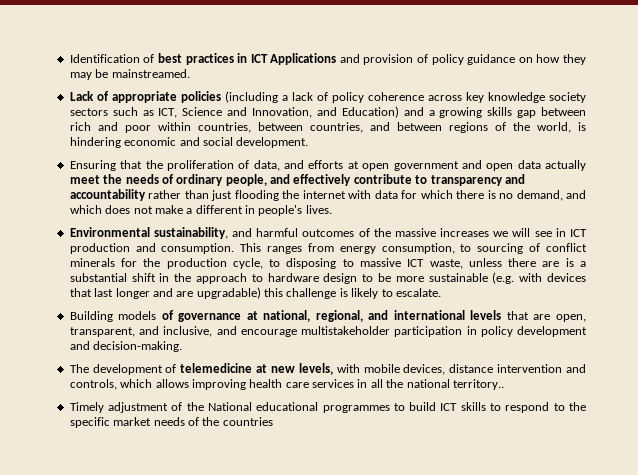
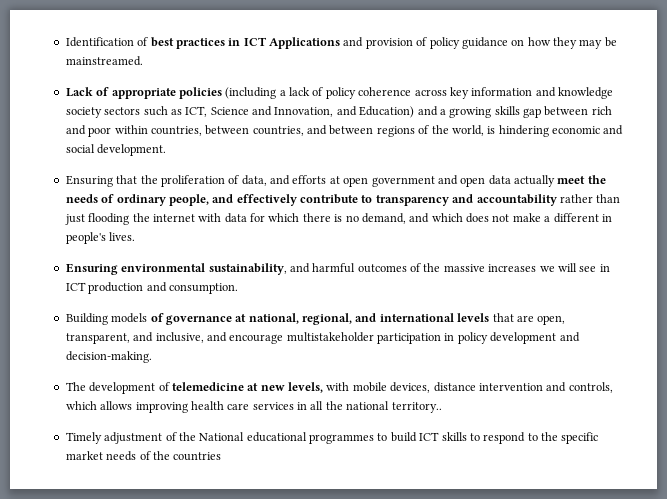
(484, 97) none -> [471,87,556,97] information and
[69,227,150,237] Environmental -> [65,263,206,275] Ensuring environmental
[240,243,587,254] [69,258,587,269] [69,272,587,284] [69,287,441,299] This ranges from energy consumption, to sourcing of conflict minerals for the production cycle, to disposing to massive ICT waste, unless there are is a substantial shift in the approach to hardware design to be more sustainable (e.g. with devices that last longer and are upgradable) this challenge is likely to escalate. -> (238, 288) none

